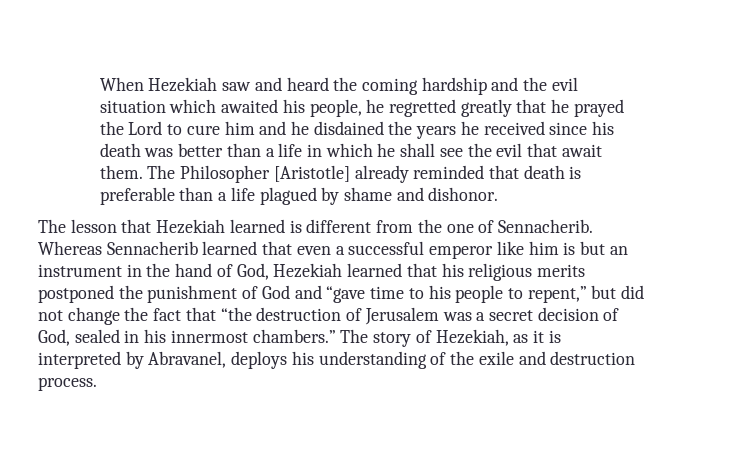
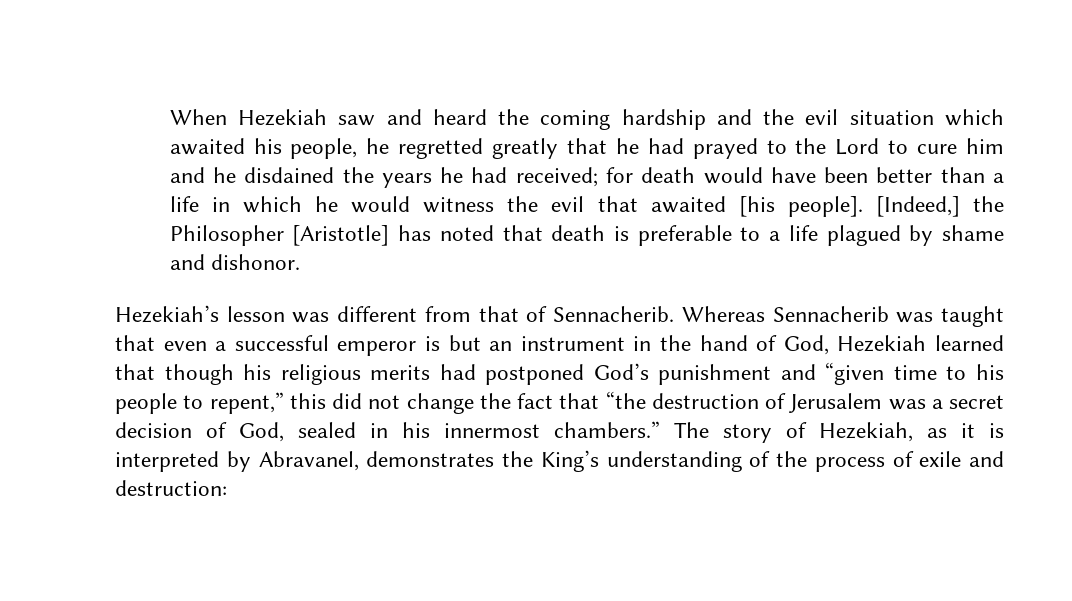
[573,99,624,117] prayed -> [647,138,787,159] had prayed to
[483,121,615,135] [99,143,174,157] received since his death was -> [471,167,869,187] had received; for death would have been
[400,143,463,157] shall see -> [351,196,495,213] would witness
[561,144,602,157] [99,165,485,183] await them. The Philosopher [Aristotle] already reminded -> [650,196,1004,217] [169,225,494,246] awaited [his people]. [Indeed,] the Philosopher [Aristotle] has noted
[179,187,214,201] than -> [740,227,761,241] to
[38,219,474,234] The lesson that Hezekiah learned is different from the one -> [115,305,519,323] Hezekiah’s lesson was different from that
[202,241,258,255] learned -> [896,306,1005,327] was taught
[496,241,559,255] like him -> (417, 348) none
(437, 270) none -> [164,364,234,385] though
[38,285,366,303] postponed the punishment of God and “gave -> [439,362,885,385] had postponed God’s punishment and “given
[591,285,617,299] but -> [289,393,326,409] this
[231,351,636,369] [38,377,97,391] deploys his understanding of the exile and destruction process. -> [366,450,1004,472] [115,480,227,496] demonstrates the King’s understanding of the process of exile and destruction:

